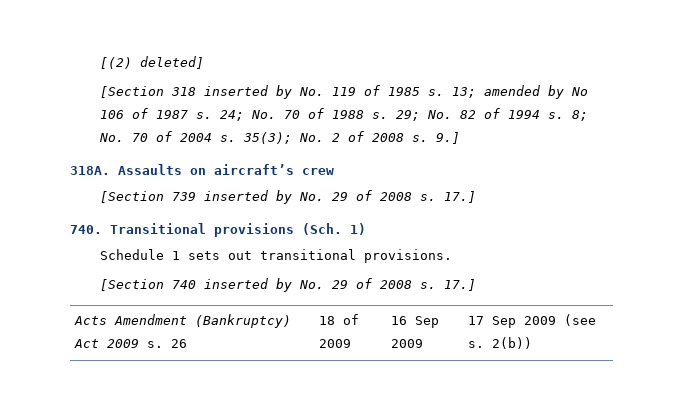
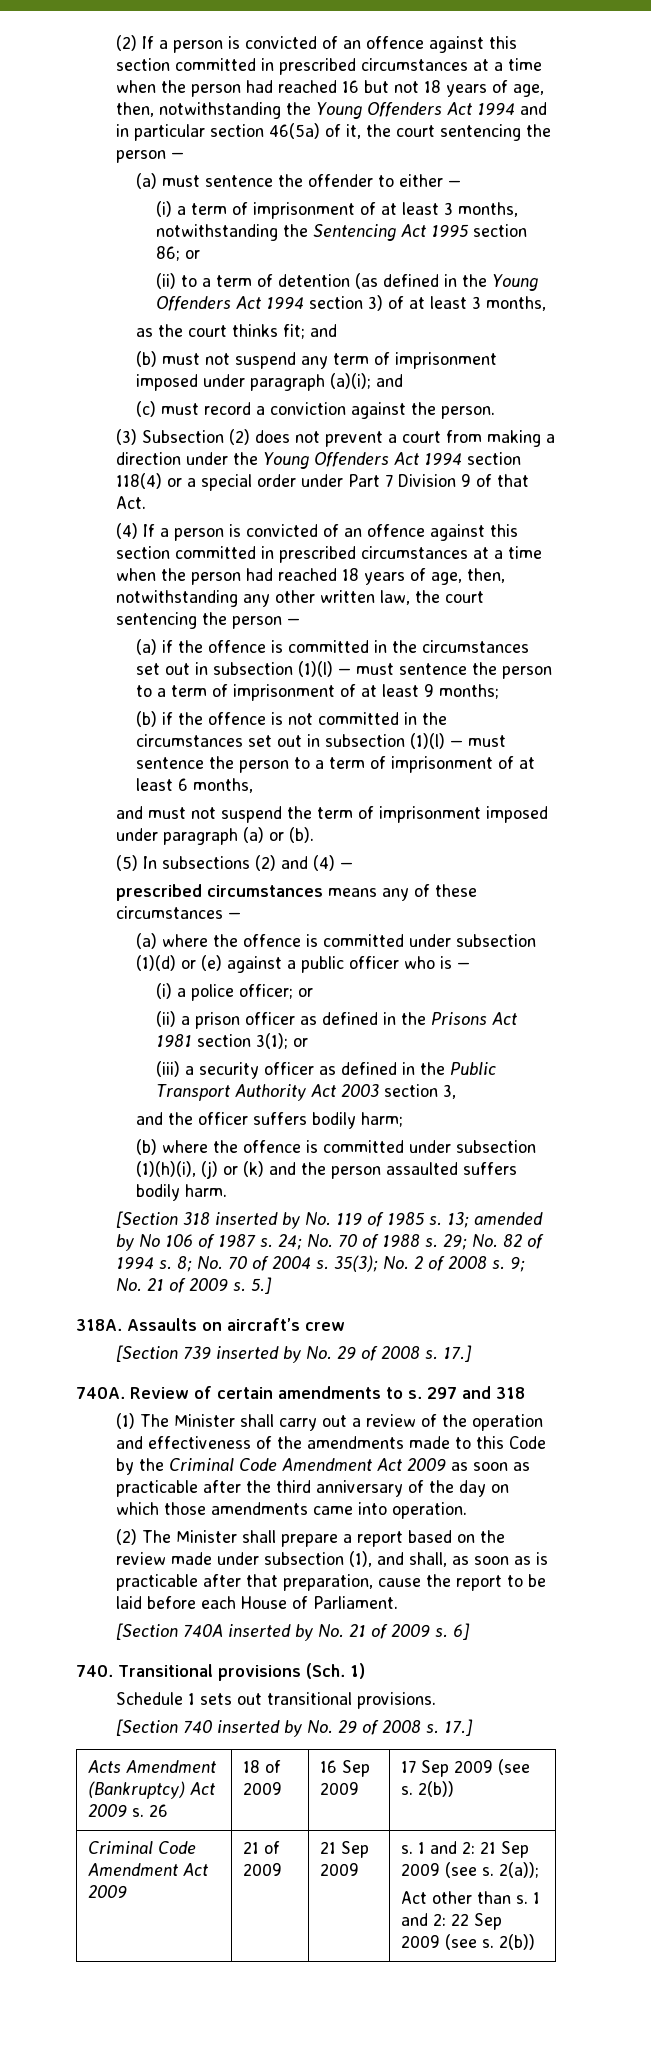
[99,56,204,69] [(2) deleted] -> [116,35,518,53] [116,58,543,75] [116,80,545,97] [116,102,548,119] [116,123,552,141] [116,150,185,163] [136,173,462,189] [156,201,519,219] [156,224,528,241] [156,246,201,261] [156,273,539,291] [156,295,547,311] [136,324,338,339] [136,351,498,369] [136,373,404,391] [136,401,496,419] [116,429,556,447] [116,452,522,469] [116,473,530,491] [116,496,147,509] [116,523,519,541] [116,546,543,563] [116,568,506,585] [116,590,485,607] [116,612,301,629] [136,639,530,655] [136,661,553,679] [136,684,500,701] [136,711,448,727] [136,733,507,749] [136,756,536,773] [136,778,254,793] [116,806,549,823] [116,827,315,845] [116,855,354,871] [116,884,478,901] [116,906,242,919] [136,933,537,949] [136,955,471,973] [156,983,314,1001] [156,1011,518,1029] [156,1033,309,1049] [156,1061,497,1079] [156,1084,457,1101] [136,1112,404,1129] [136,1139,537,1155] [136,1161,518,1179] [136,1184,228,1201] (2) If a person is convicted of an offence against this section committed in prescribed circumstances at a time when the person had reached 16 but not 18 years of age, then, notwithstanding the Young Offenders Act 1994 and in particular section 46(5a) of it, the court sentencing the person — // (a) must sentence the offender to either — // (i) a term of imprisonment of at least 3 months, notwithstanding the Sentencing Act 1995 section 86; or // (ii) to a term of detention (as defined in the Young Offenders Act 1994 section 3) of at least 3 months, // as the court thinks fit; and // (b) must not suspend any term of imprisonment imposed under paragraph (a)(i); and // (c) must record a conviction against the person. // (3) Subsection (2) does not prevent a court from making a direction under the Young Offenders Act 1994 section 118(4) or a special order under Part 7 Division 9 of that Act. // (4) If a person is convicted of an offence against this section committed in prescribed circumstances at a time when the person had reached 18 years of age, then, notwithstanding any other written law, the court sentencing the person — // (a) if the offence is committed in the circumstances set out in subsection (1)(l) — must sentence the person to a term of imprisonment of at least 9 months; // (b) if the offence is not committed in the circumstances set out in subsection (1)(l) — must sentence the person to a term of imprisonment of at least 6 months, // and must not suspend the term of imprisonment imposed under paragraph (a) or (b). // (5) In subsections (2) and (4) — // prescribed circumstances means any of these circumstances — // (a) where the offence is committed under subsection (1)(d) or (e) against a public officer who is — // (i) a police officer; or // (ii) a prison officer as defined in the Prisons Act 1981 section 3(1); or // (iii) a security officer as defined in the Public Transport Authority Act 2003 section 3, // and the officer suffers bodily harm; // (b) where the offence is committed under subsection (1)(h)(i), (j) or (k) and the person assaulted suffers bodily harm.
[435,132,460,144] 9.] -> [510,1256,526,1272] [116,1277,273,1294] 9; No. 21 of 2009 s. 5.]
(476, 197) none -> [76,1386,525,1399] [116,1413,544,1431] [116,1436,547,1449] [116,1458,531,1475] [116,1480,510,1497] [116,1502,468,1519] [116,1529,506,1547] [116,1551,549,1567] [116,1574,547,1591] [116,1596,399,1609] [116,1623,471,1641] // 740A. Review of certain amendments to s. 297 and 318 // (1) The Minister shall carry out a review of the operation and effectiveness of the amendments made to this Code by the Criminal Code Amendment Act 2009 as soon as practicable after the third anniversary of the day on which those amendments came into operation. // (2) The Minister shall prepare a report based on the review made under subsection (1), and shall, as soon as is practicable after that preparation, cause the report to be laid before each House of Parliament. // [Section 740A inserted by No. 21 of 2009 s. 6]
(533, 343) none -> [87,1841,196,1854] [87,1863,208,1876] [87,1885,127,1898] [242,1841,280,1854] [242,1863,282,1876] [319,1841,369,1858] [319,1863,359,1876] [400,1841,529,1858] [400,1862,539,1878] [400,1891,540,1904] [400,1913,502,1930] [400,1934,535,1950] // Criminal Code Amendment Act 2009 | 21 of 2009 | 21 Sep 2009 | s. 1 and 2: 21 Sep 2009 (see s. 2(a)); // Act other than s. 1 and 2: 22 Sep 2009 (see s. 2(b))

